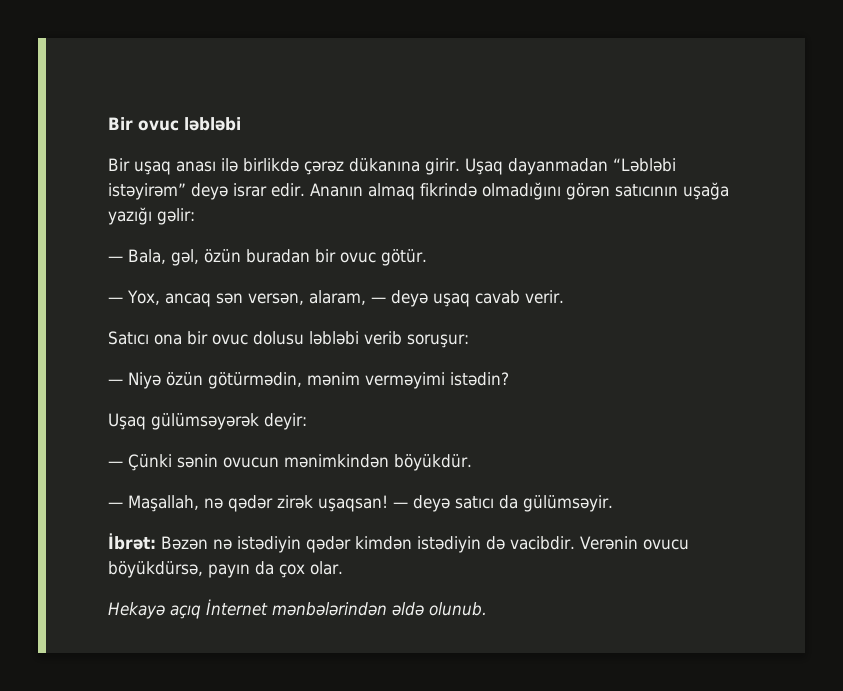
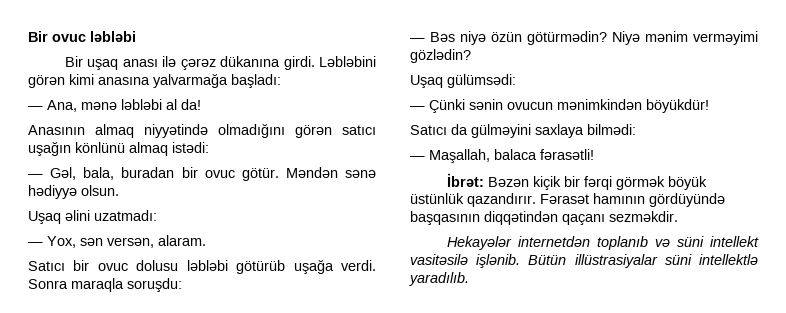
[243,158,299,172] birlikdə -> (177, 61) none
[425,158,676,175] [108,182,729,200] [108,207,195,225] [108,249,427,266] girir. Uşaq dayanmadan “Ləbləbi istəyirəm” deyə israr edir. Ananın almaq fikrində olmadığını görən satıcının uşağa yazığı gəlir: // — Bala, gəl, özün buradan bir ovuc götür. -> [283,56,377,70] [28,73,281,88] [28,99,201,112] [28,123,376,138] [28,141,209,156] [28,167,376,181] [28,185,119,199] [28,210,157,224] girdi. Ləbləbini görən kimi anasına yalvarmağa başladı: // — Ana, mənə ləbləbi al da! // Anasının almaq niyyətində olmadığını görən satıcı uşağın könlünü almaq istədi: // — Gəl, bala, buradan bir ovuc götür. Məndən sənə hədiyyə olsun. // Uşaq əlini uzatmadı:
[164,293,211,307] ancaq -> (76, 242) none
[308,290,564,307] [108,331,182,345] alaram, — deyə uşaq cavab verir. // Satıcı ona -> [158,235,206,246] [28,261,65,271] alaram. // Satıcı
[364,331,469,348] [108,372,302,389] verib soruşur: // — Niyə özün götürmədin, -> [236,259,376,274] [28,278,182,292] [410,31,640,45] götürüb uşağa verdi. Sonra maraqla soruşdu: // — Bəs niyə özün götürmədin? Niyə
[450,372,509,386] [108,413,307,430] istədin? // Uşaq gülümsəyərək deyir: -> [410,49,471,63] [410,74,516,88] gözlədin? // Uşaq gülümsədi:
[394,454,472,471] [108,495,613,512] [108,533,689,553] [108,561,343,578] [108,599,487,619] böyükdür. // — Maşallah, nə qədər zirək uşaqsan! — deyə satıcı da gülümsəyir. // İbrət: Bəzən nə istədiyin qədər kimdən istədiyin də vacibdir. Verənin ovucu böyükdürsə, payın da çox olar. // Hekayə açıq İnternet mənbələrindən əldə olunub. -> [646,99,709,113] [410,124,636,138] [410,149,594,163] [446,173,707,190] [410,193,725,207] [410,211,678,225] [446,236,759,250] [410,254,758,268] [409,272,469,286] böyükdür! // Satıcı da gülməyini saxlaya bilmədi: // — Maşallah, balaca fərasətli! // İbrət: Bəzən kiçik bir fərqi görmək böyük üstünlük qazandırır. Fərasət hamının gördüyündə başqasının diqqətindən qaçanı sezməkdir. // Hekayələr internetdən toplanıb və süni intellekt vasitəsilə işlənib. Bütün illüstrasiyalar süni intellektlə yaradılıb.

